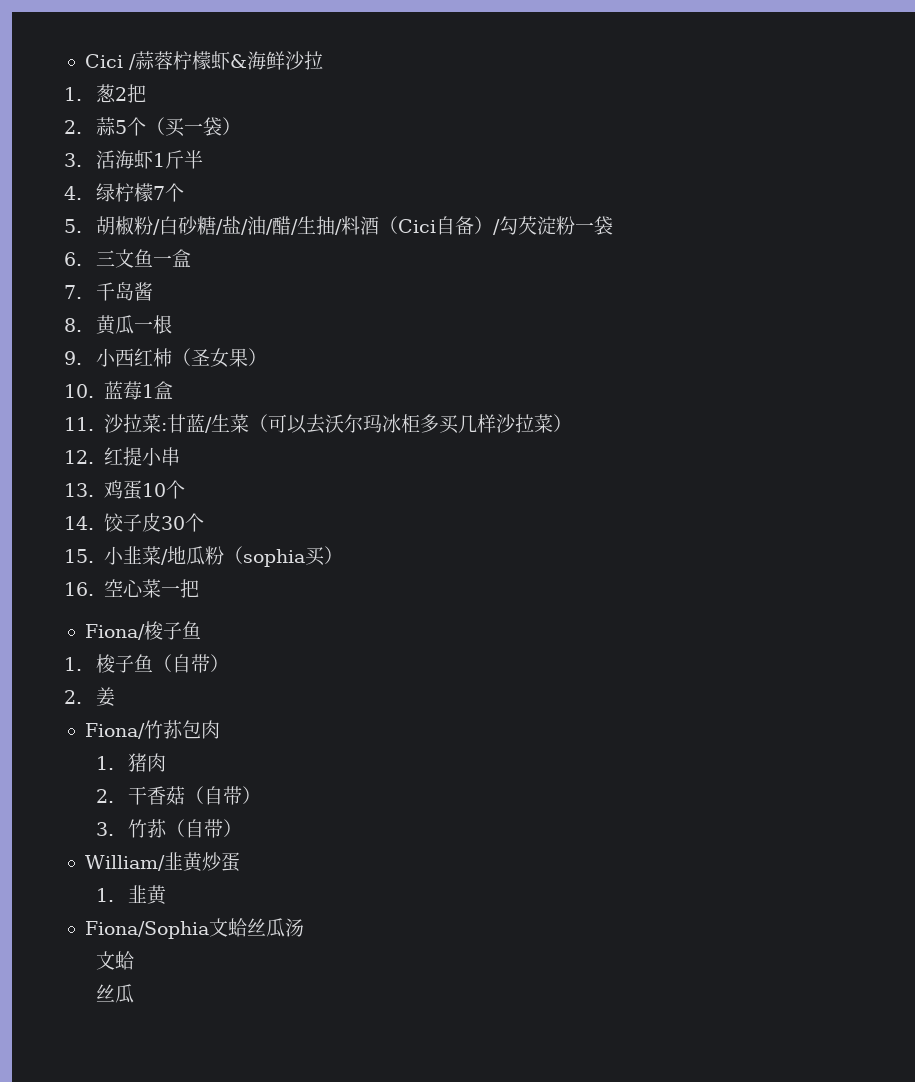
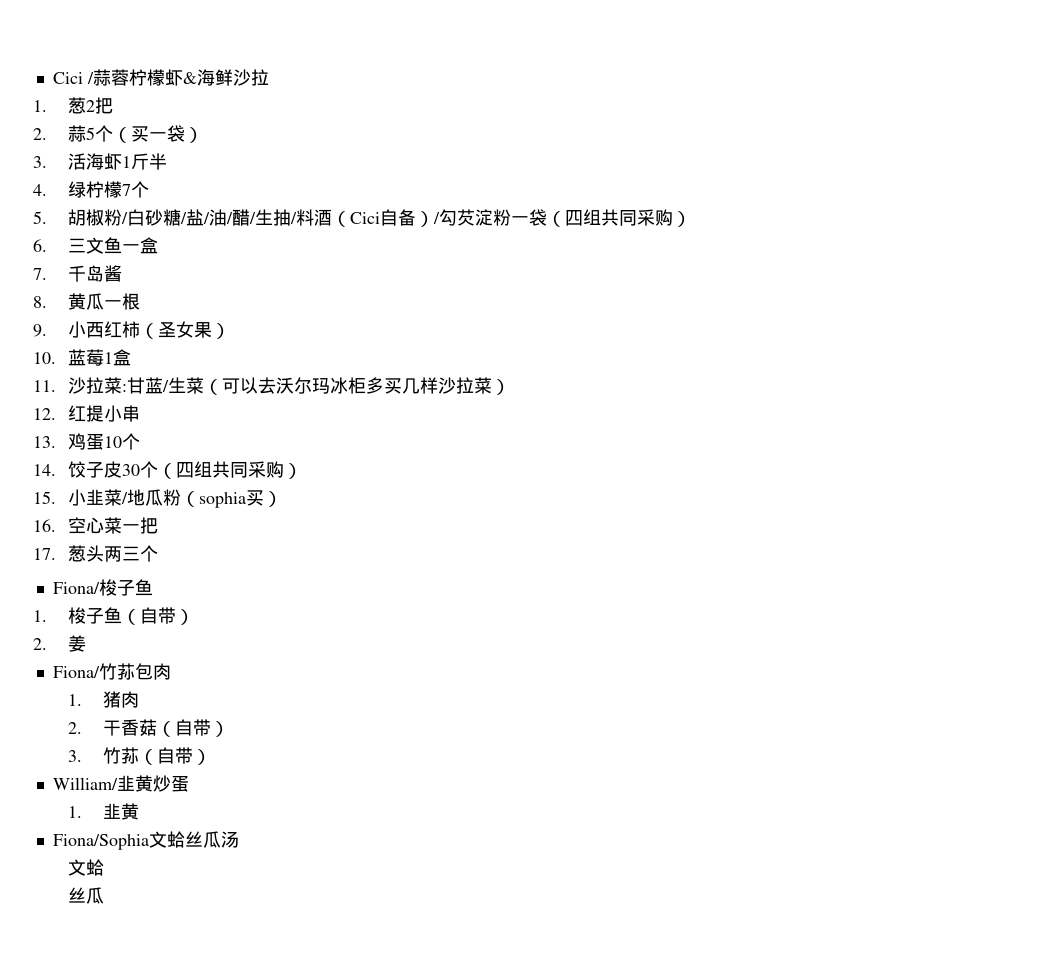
(614, 225) none -> [546,209,691,227] （四组共同采购）
(204, 522) none -> [157,461,302,479] （四组共同采购）
(199, 588) none -> [33,545,158,562] // 17.葱头两三个

